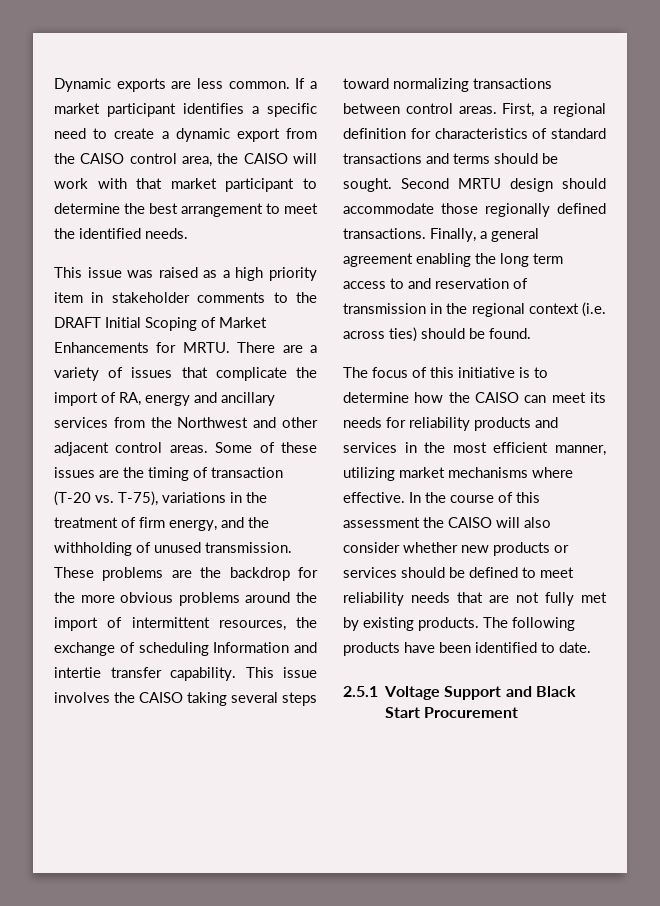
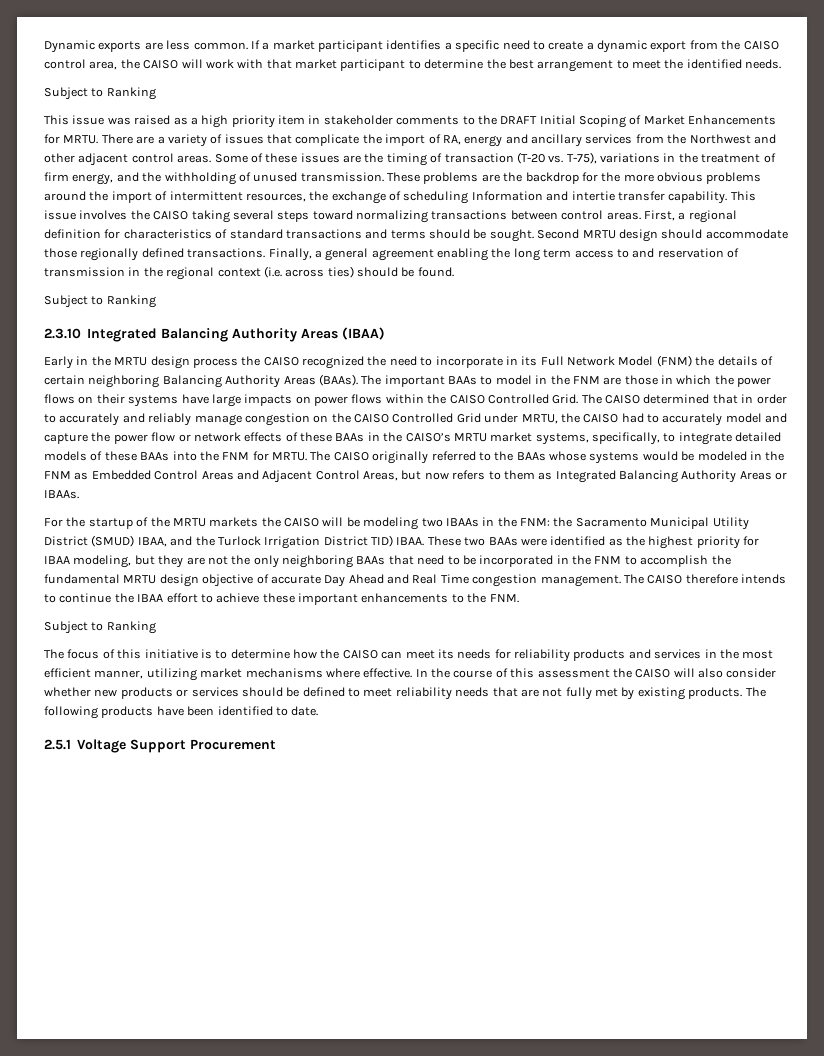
(188, 233) none -> [44,87,156,100] // Subject to Ranking
(531, 333) none -> [44,295,156,308] [44,327,386,342] [44,355,773,369] [44,374,772,388] [44,394,787,407] [44,413,788,426] [44,432,782,445] [44,451,785,464] [44,470,788,483] [44,490,79,499] [44,517,749,530] [44,535,760,549] [44,555,731,568] [44,574,786,587] [44,593,519,605] [44,621,156,634] // Subject to Ranking // 2.3.10 Integrated Balancing Authority Areas (IBAA) // Early in the MRTU design process the CAISO recognized the need to incorporate in its Full Network Model (FNM) the details of certain neighboring Balancing Authority Areas (BAAs). The important BAAs to model in the FNM are those in which the power flows on their systems have large impacts on power flows within the CAISO Controlled Grid. The CAISO determined that in order to accurately and reliably manage congestion on the CAISO Controlled Grid under MRTU, the CAISO had to accurately model and capture the power flow or network effects of these BAAs in the CAISO’s MRTU market systems, specifically, to integrate detailed models of these BAAs into the FNM for MRTU. The CAISO originally referred to the BAAs whose systems would be modeled in the FNM as Embedded Control Areas and Adjacent Control Areas, but now refers to them as Integrated Balancing Authority Areas or IBAAs. // For the startup of the MRTU markets the CAISO will be modeling two IBAAs in the FNM: the Sacramento Municipal Utility District (SMUD) IBAA, and the Turlock Irrigation District TID) IBAA. These two BAAs were identified as the highest priority for IBAA modeling, but they are not the only neighboring BAAs that need to be incorporated in the FNM to accomplish the fundamental MRTU design objective of accurate Day Ahead and Real Time congestion management. The CAISO therefore intends to continue the IBAA effort to achieve these important enhancements to the FNM. // Subject to Ranking
[505,686,576,697] [385,707,421,718] and Black Start -> (187, 746) none

